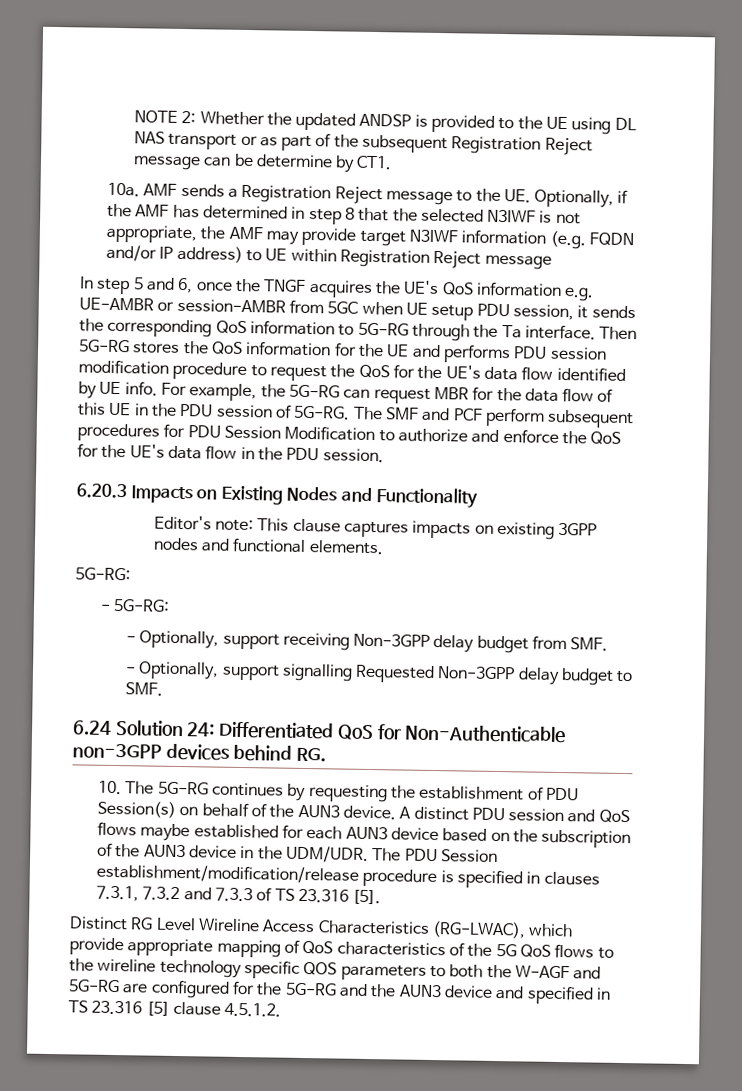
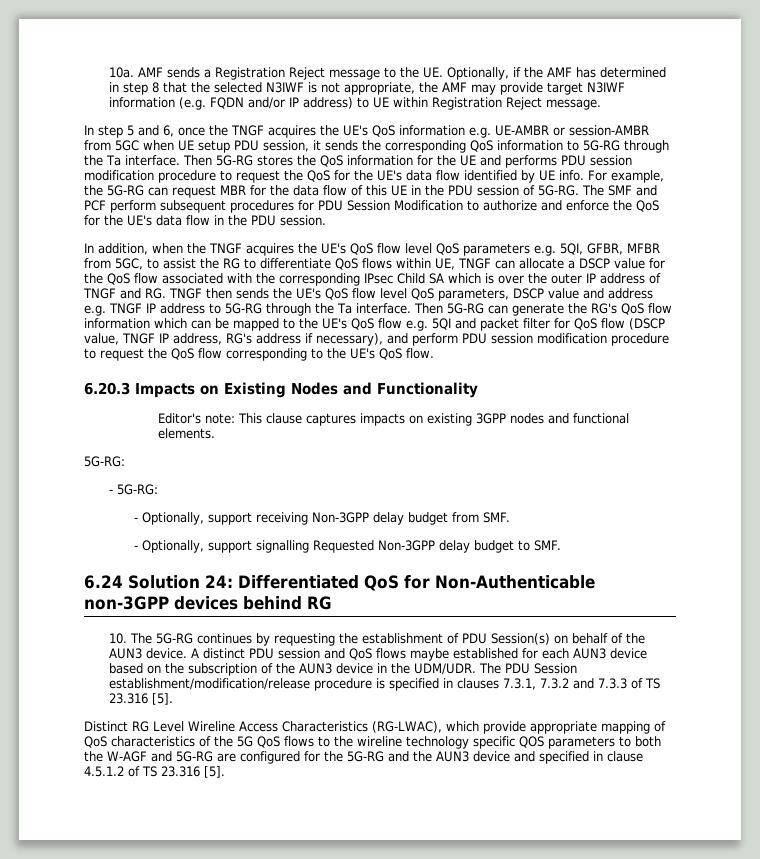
[133,110,637,135] [133,131,593,156] [132,153,393,173] NOTE 2: Whether the updated ANDSP is provided to the UE using DL NAS transport or as part of the subsequent Registration Reject message can be determine by CT1. // -> (108, 72) none
[484,254,552,270] message -> [545,99,601,110] message.
(384, 455) none -> [84,243,660,256] [84,258,665,270] [84,273,661,286] [83,288,653,301] [84,303,672,316] [84,318,665,331] [84,333,669,346] [84,348,434,361] // In addition, when the TNGF acquires the UE's QoS flow level QoS parameters e.g. 5QI, GFBR, MFBR from 5GC, to assist the RG to differentiate QoS flows within UE, TNGF can allocate a DSCP value for the QoS flow associated with the corresponding IPsec Child SA which is over the outer IP address of TNGF and RG. TNGF then sends the UE's QoS flow level QoS parameters, DSCP value and address e.g. TNGF IP address to 5G-RG through the Ta interface. Then 5G-RG can generate the RG's QoS flow information which can be mapped to the UE's QoS flow e.g. 5QI and packet filter for QoS flow (DSCP value, TNGF IP address, RG's address if necessary), and perform PDU session modification procedure to request the QoS flow corresponding to the UE's QoS flow.
[296,747,327,762] RG. -> [307,596,332,610] RG
[68,1000,282,1017] TS 23.316 [5] clause 4.5.1.2. -> [607,751,643,762] [84,766,225,778] clause 4.5.1.2 of TS 23.316 [5].

